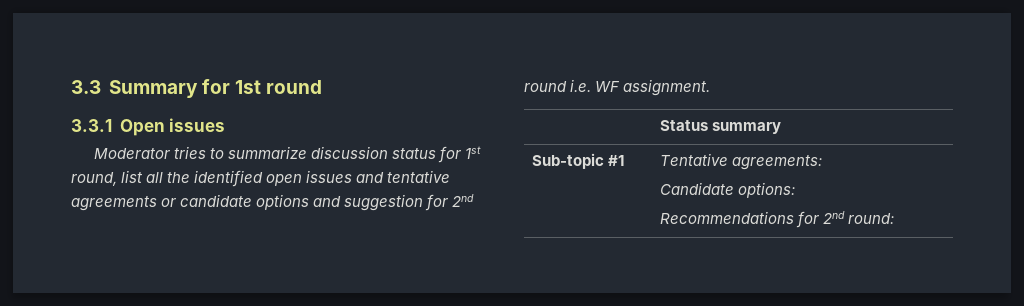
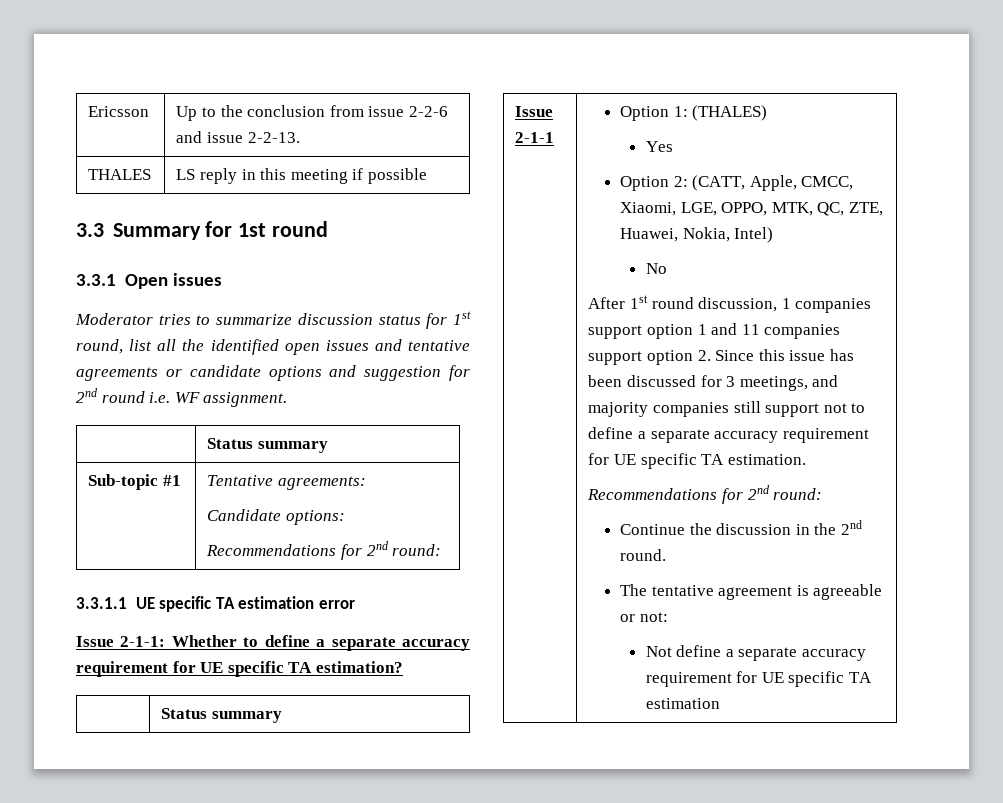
(71, 87) none -> [88,106,150,117] [176,105,448,121] [176,131,300,143] [88,169,152,180] [176,168,427,184] Ericsson | Up to the conclusion from issue 2-2-6 and issue 2-2-13. // THALES | LS reply in this meeting if possible //
(894, 218) none -> [76,596,355,612] [76,635,470,651] [76,661,403,677] [161,708,282,723] [515,106,554,117] [515,132,555,143] [619,105,768,121] [645,141,673,152] [619,175,854,191] [619,202,883,216] [619,227,774,243] [645,263,667,274] [588,295,872,313] [588,323,841,339] [588,349,854,365] [588,375,839,391] [588,401,866,417] [588,427,869,443] [588,453,806,469] [587,485,823,504] [619,520,862,535] [619,549,666,561] [619,584,883,600] [619,612,668,622] [645,645,866,661] [645,671,872,687] [645,698,720,709] // 3.3.1.1 UE specific TA estimation error // Issue 2-1-1: Whether to define a separate accuracy requirement for UE specific TA estimation? // | Status summary // Issue 2-1-1 | Option 1: (THALES) // Yes // Option 2: (CATT, Apple, CMCC, Xiaomi, LGE, OPPO, MTK, QC, ZTE, Huawei, Nokia, Intel) // No // After 1st round discussion, 1 companies support option 1 and 11 companies support option 2. Since this issue has been discussed for 3 meetings, and majority companies still support not to define a separate accuracy requirement for UE specific TA estimation. // Recommendations for 2nd round: // Continue the discussion in the 2nd round. // The tentative agreement is agreeable or not: // Not define a separate accuracy requirement for UE specific TA estimation

